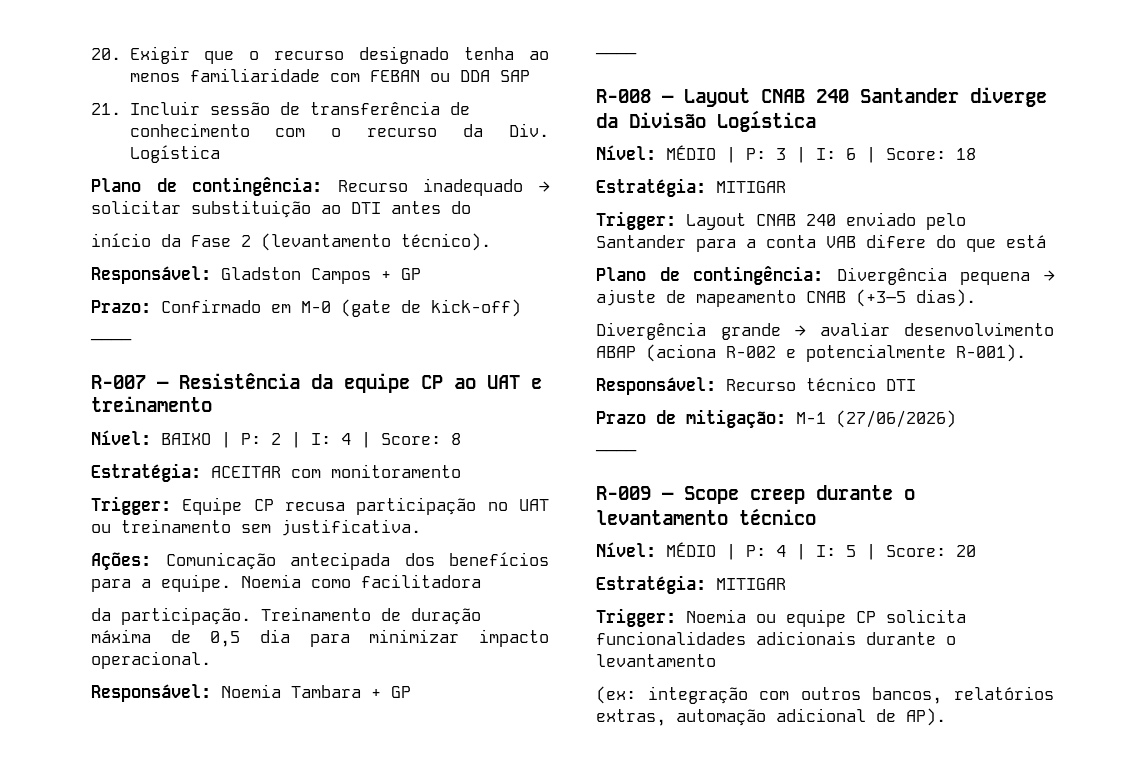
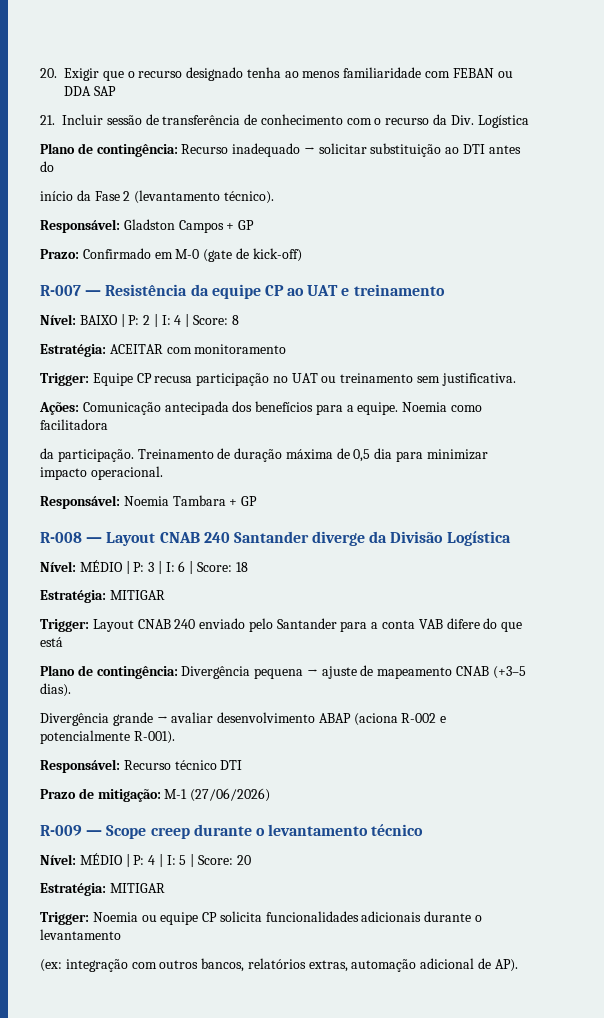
[90,339,132,346] // ──── -> (302, 255) none
[595,53,637,60] // ──── -> (258, 501) none
[595,450,637,457] // ──── -> (271, 795) none

